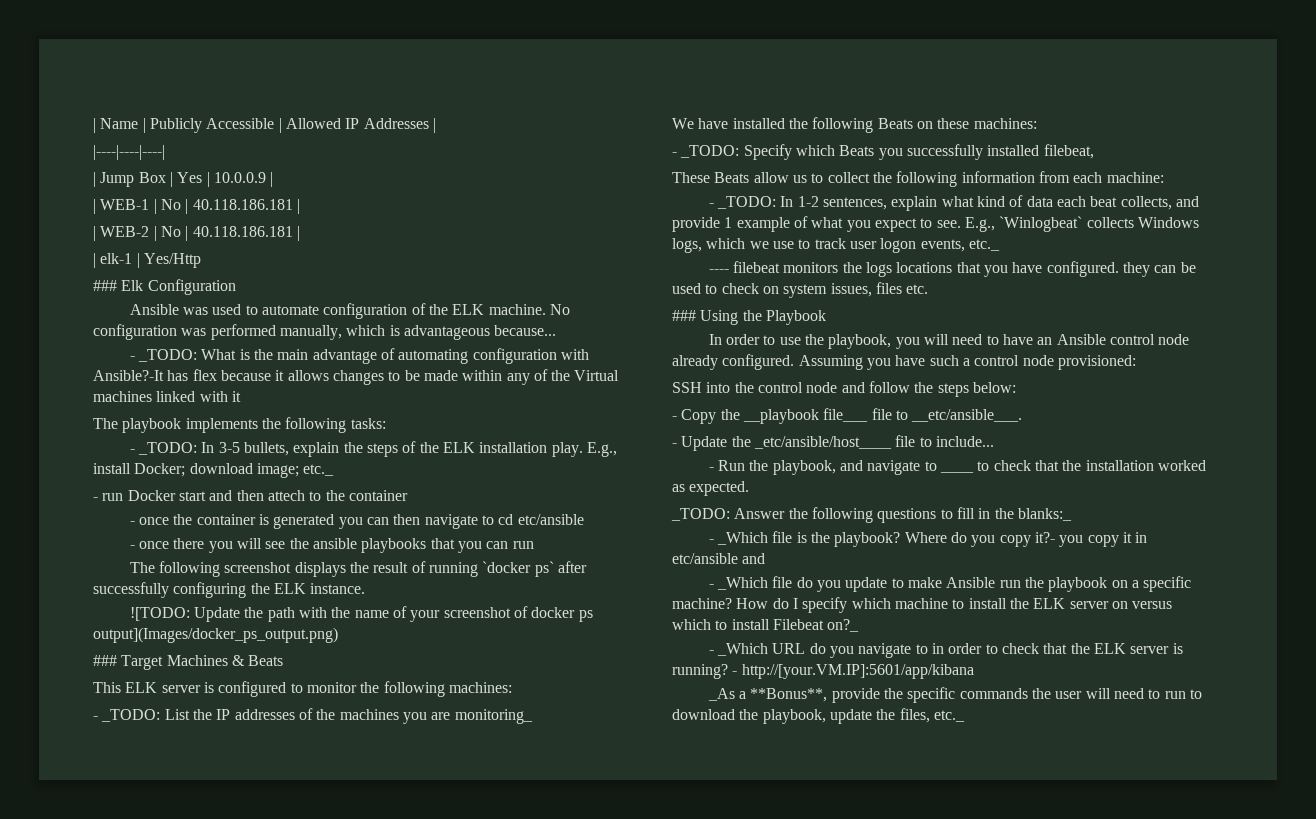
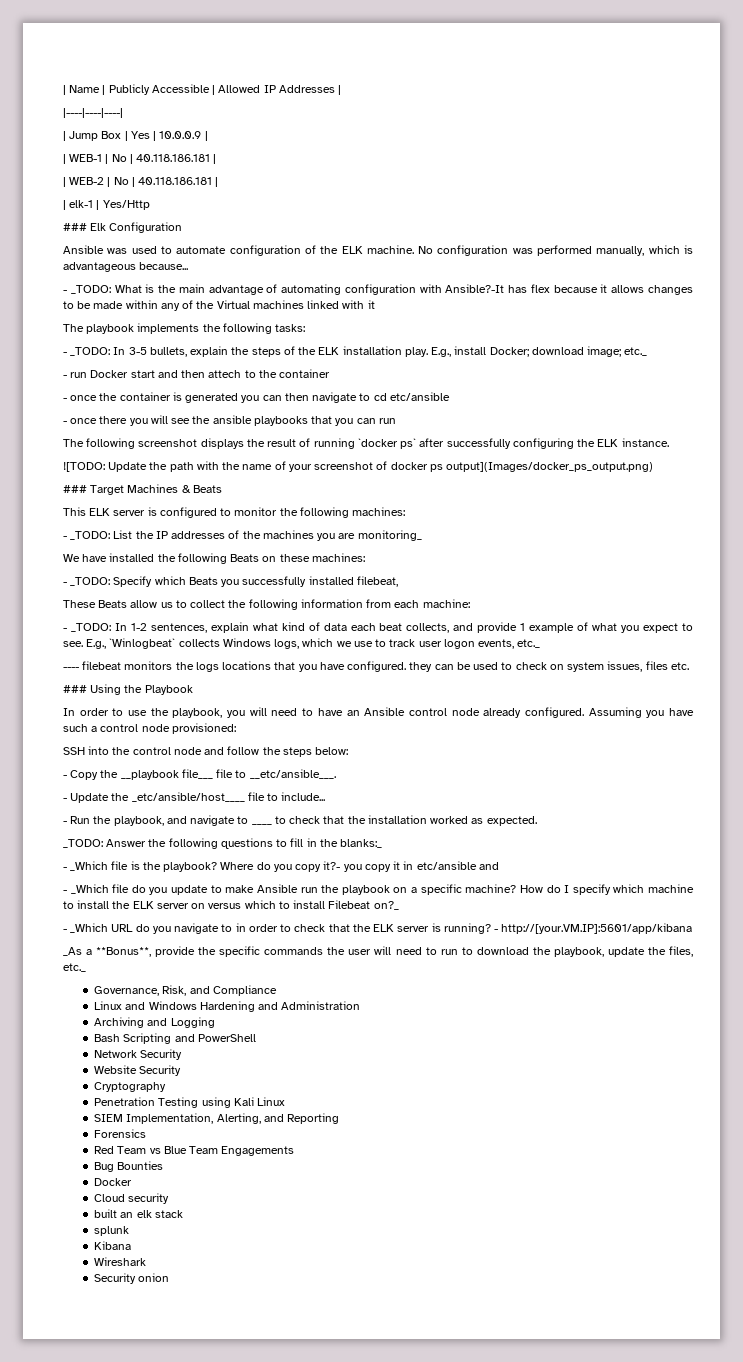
(965, 716) none -> [94,985,277,996] [94,1001,361,1012] [94,1017,215,1028] [94,1033,256,1044] [94,1049,183,1060] [94,1065,182,1076] [94,1082,167,1092] [94,1097,286,1108] [94,1113,340,1124] [94,1129,147,1138] [94,1146,295,1156] [94,1161,164,1172] [94,1178,133,1186] [94,1193,170,1204] [94,1209,183,1218] [94,1226,130,1236] [94,1241,132,1250] [94,1257,147,1266] [94,1273,170,1284] // Governance, Risk, and Compliance // Linux and Windows Hardening and Administration // Archiving and Logging // Bash Scripting and PowerShell // Network Security // Website Security // Cryptography // Penetration Testing using Kali Linux // SIEM Implementation, Alerting, and Reporting // Forensics // Red Team vs Blue Team Engagements // Bug Bounties // Docker // Cloud security // built an elk stack // splunk // Kibana // Wireshark // Security onion

